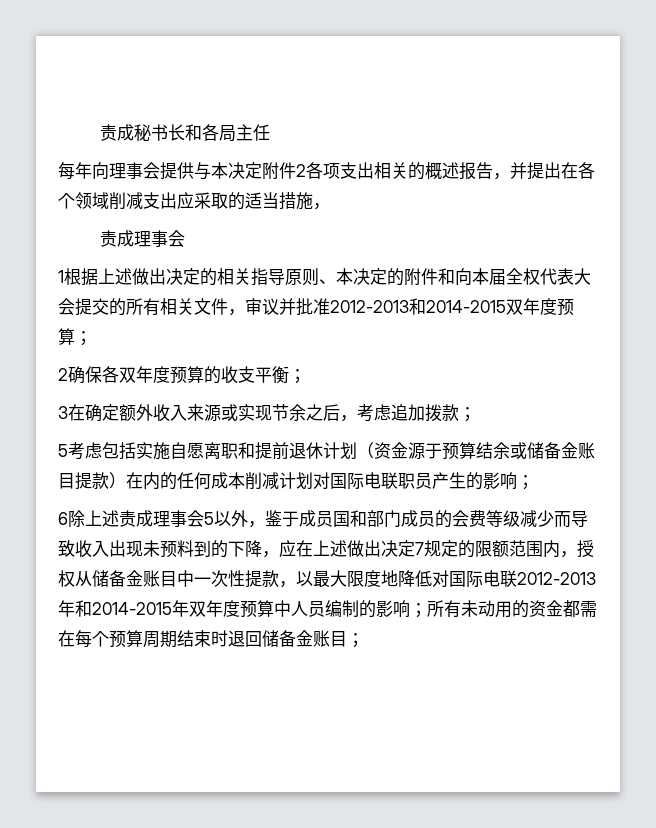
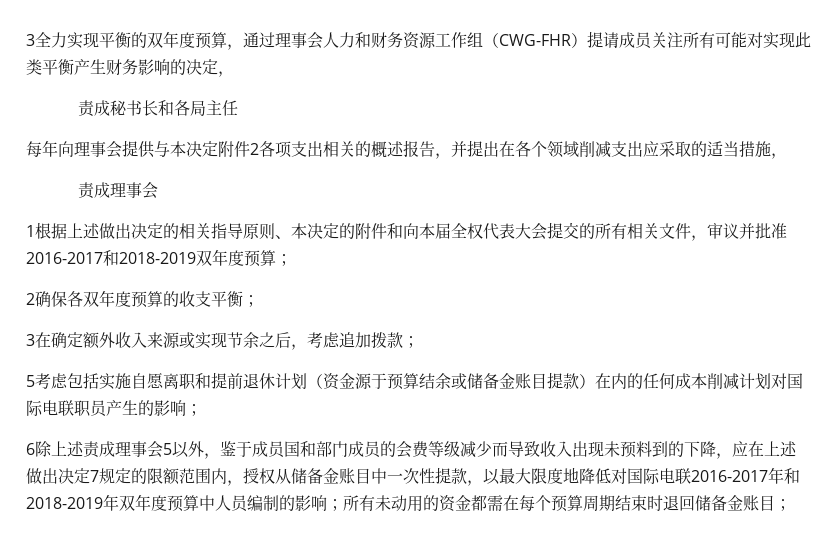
(99, 132) none -> [26,31,811,50] [26,59,234,77] 3全力实现平衡的双年度预算，通过理事会人力和财务资源工作组（CWG-FHR）提请成员关注所有可能对实现此类平衡产生财务影响的决定， //
[330,298,506,315] 2012-2013和2014-2015 -> [26,250,196,266] 2016-2017和2018-2019
[517,572,596,585] [58,600,172,617] 2012-2013年和2014-2015 -> [691,467,800,484] [26,497,103,509] 2016-2017年和2018-2019

